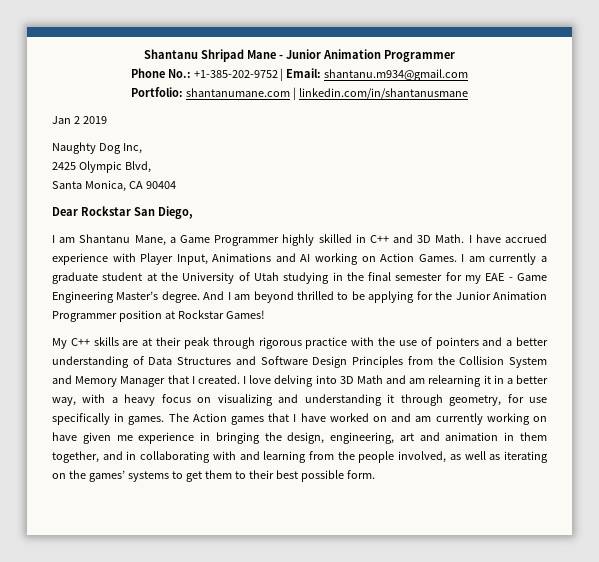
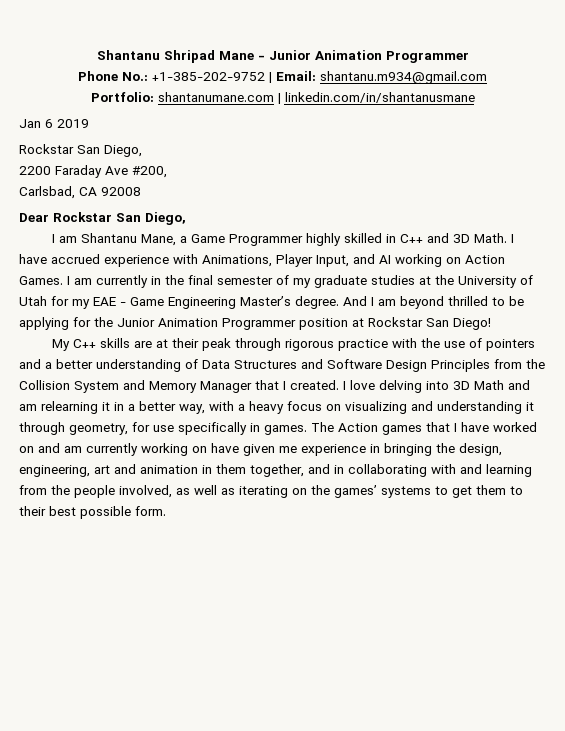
[73,116,80,124] 2 -> [45,119,53,128] 6
[52,142,142,154] [52,161,151,173] [52,180,176,192] Naughty Dog Inc, // 2425 Olympic Blvd, // Santa Monica, CA 90404 -> [19,144,142,157] [19,165,167,178] [19,186,141,199] Rockstar San Diego, // 2200 Faraday Ave #200, // Carlsbad, CA 92008
(136, 257) none -> [202,255,272,267] Animations,
[212,253,272,262] Animations -> (349, 261) none
[540,256,547,262] [52,272,143,284] a graduate student -> [151,275,415,288] in the final semester of my graduate studies
[283,272,443,284] studying in the final semester -> (47, 301) none
[225,310,265,319] Games! -> [426,318,491,330] San Diego!

